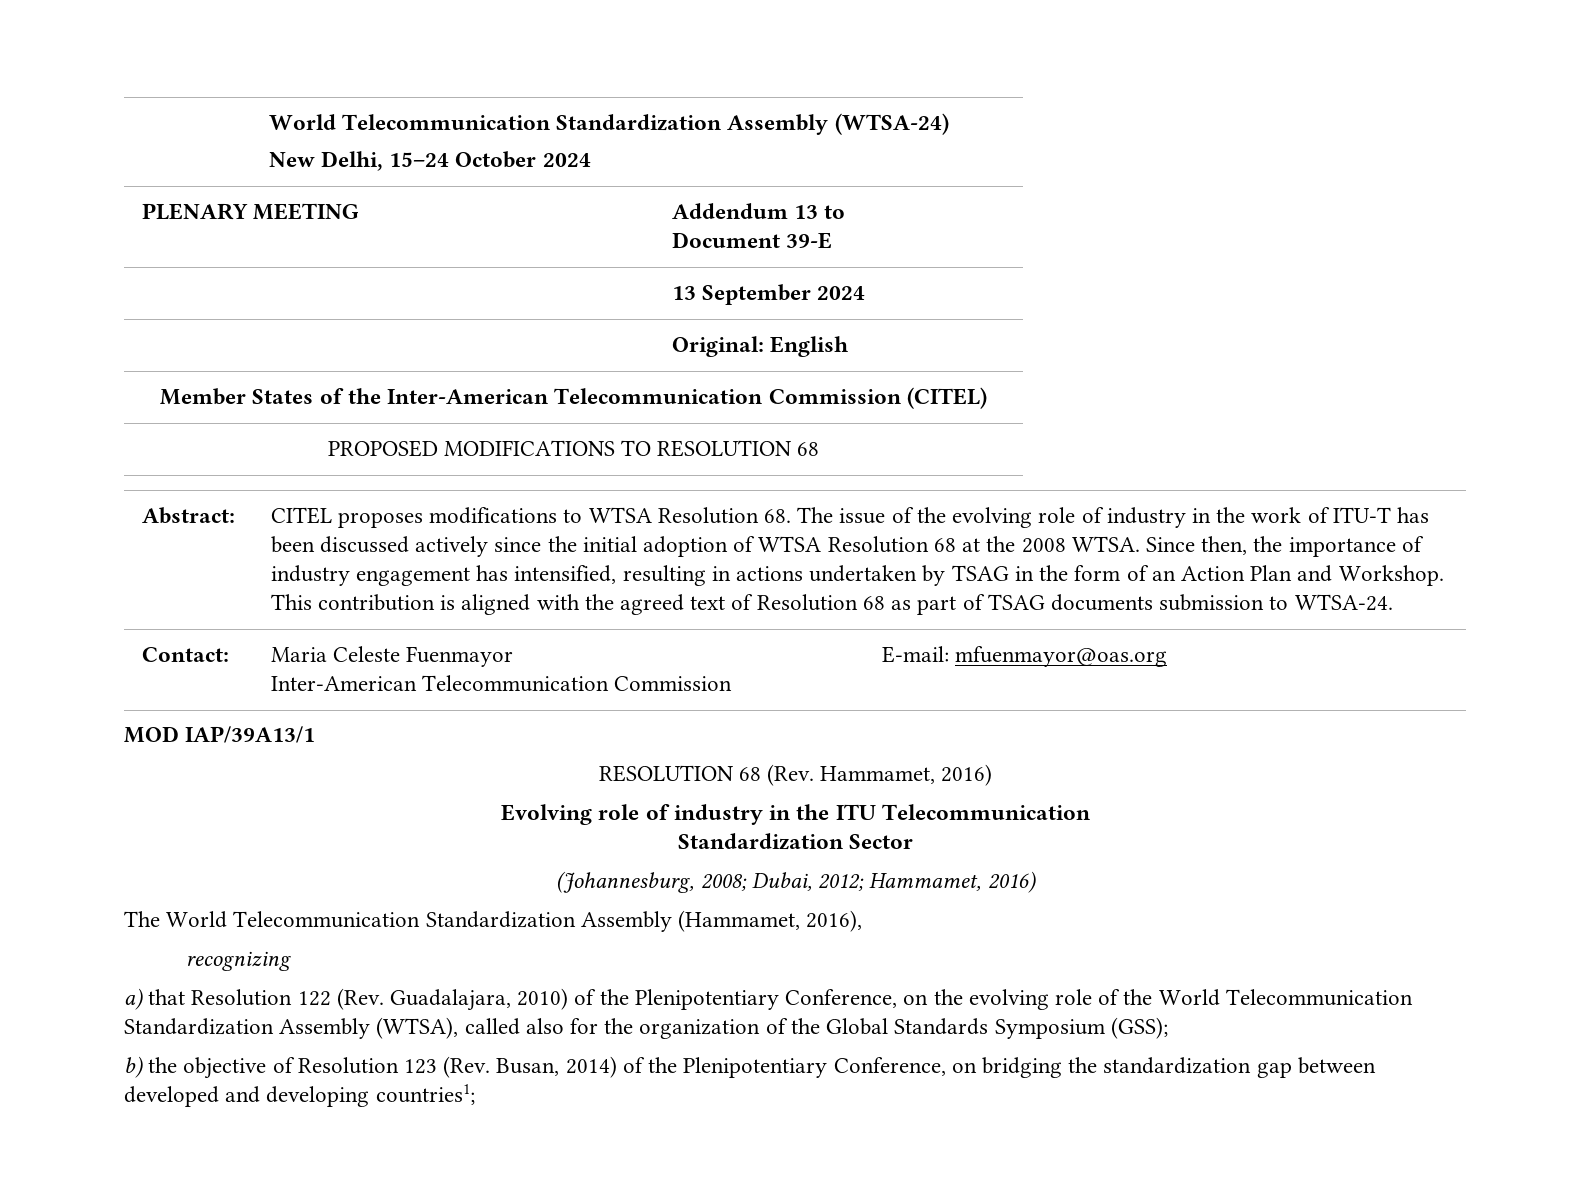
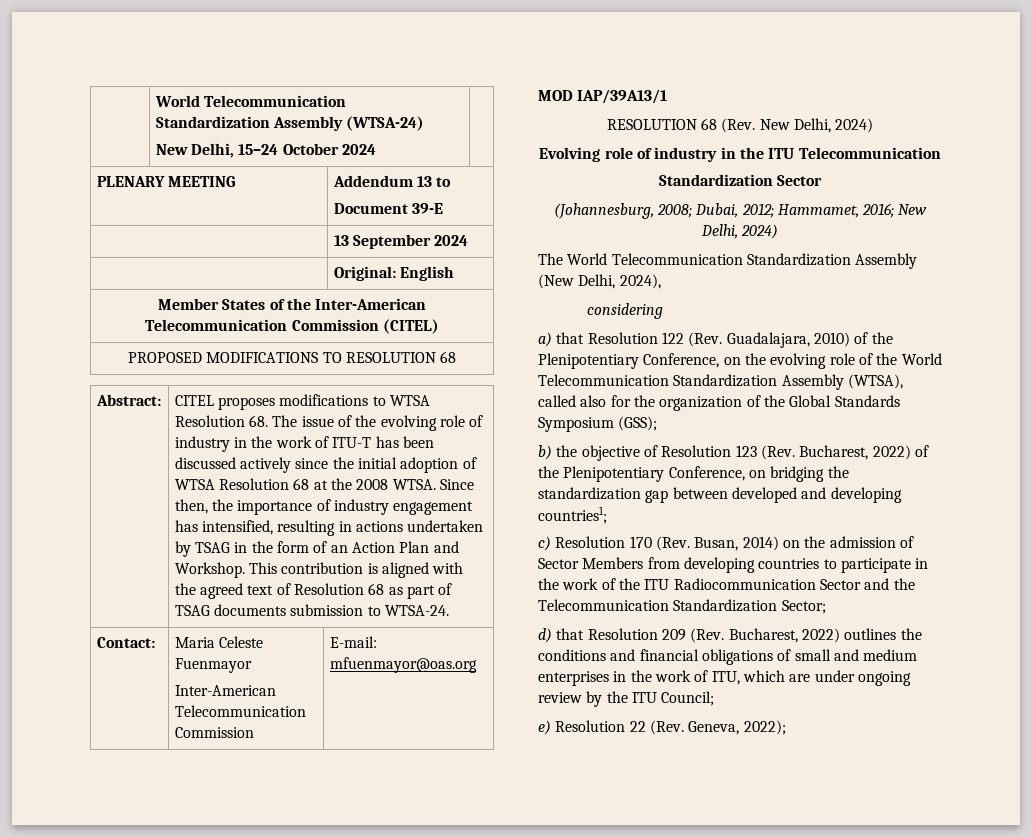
[820,764,993,786] Hammamet, 2016) -> [759,118,874,133] New Delhi, 2024)
[987,871,1036,893] 2016) -> [862,203,928,218] [700,224,779,239] 2016; New Delhi, 2024)
[678,910,863,932] [185,951,291,971] (Hammamet, 2016), // recognizing -> [538,274,661,289] [586,303,663,319] (New Delhi, 2024), // considering
[496,1056,617,1078] Busan, 2014) -> [799,445,911,460] Bucharest, 2022)
(475, 1094) none -> [538,536,914,551] [538,557,929,573] [538,578,915,590] [538,599,826,614] [538,628,922,643] [538,649,918,665] [538,670,911,686] [538,691,715,707] [538,720,786,735] // c) Resolution 170 (Rev. Busan, 2014) on the admission of Sector Members from developing countries to participate in the work of the ITU Radiocommunication Sector and the Telecommunication Standardization Sector; // d) that Resolution 209 (Rev. Bucharest, 2022) outlines the conditions and financial obligations of small and medium enterprises in the work of ITU, which are under ongoing review by the ITU Council; // e) Resolution 22 (Rev. Geneva, 2022);

